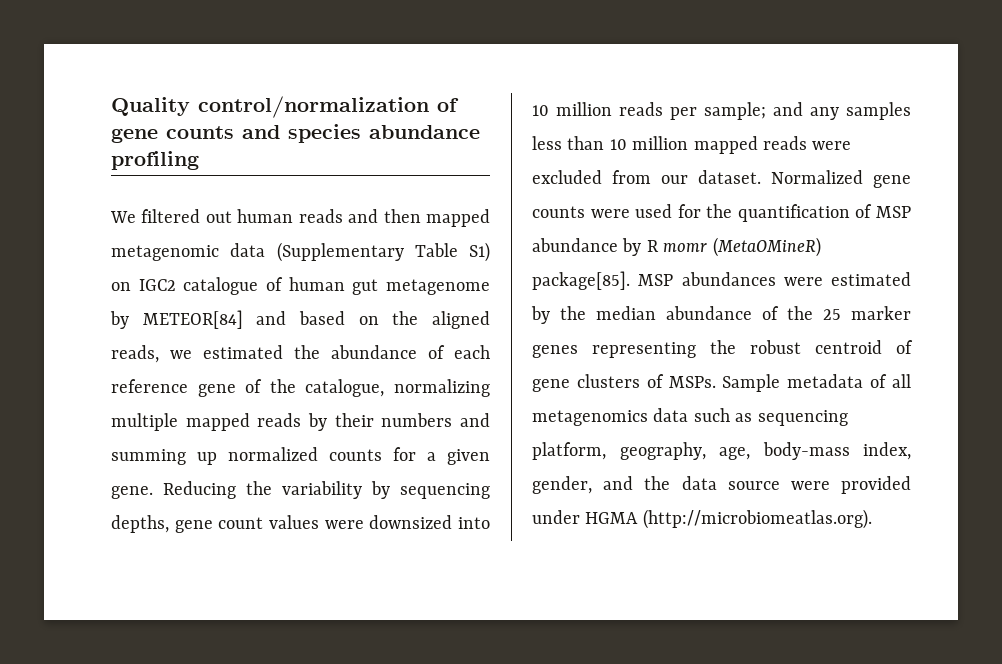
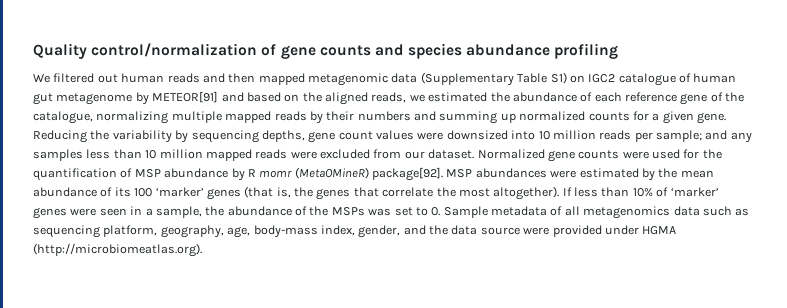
[142,310,243,329] METEOR[84] -> [152,91,219,103] METEOR[91]
[532,271,630,290] package[85]. -> [372,167,443,181] package[92].
[596,306,911,320] [532,340,913,358] [532,374,716,392] median abundance of the 25 marker genes representing the robust centroid of gene clusters of MSPs. -> [680,170,714,178] [33,186,719,200] [33,206,441,219] mean abundance of its 100 ‘marker’ genes (that is, the genes that correlate the most altogether). If less than 10% of ‘marker’ genes were seen in a sample, the abundance of the MSPs was set to 0.

